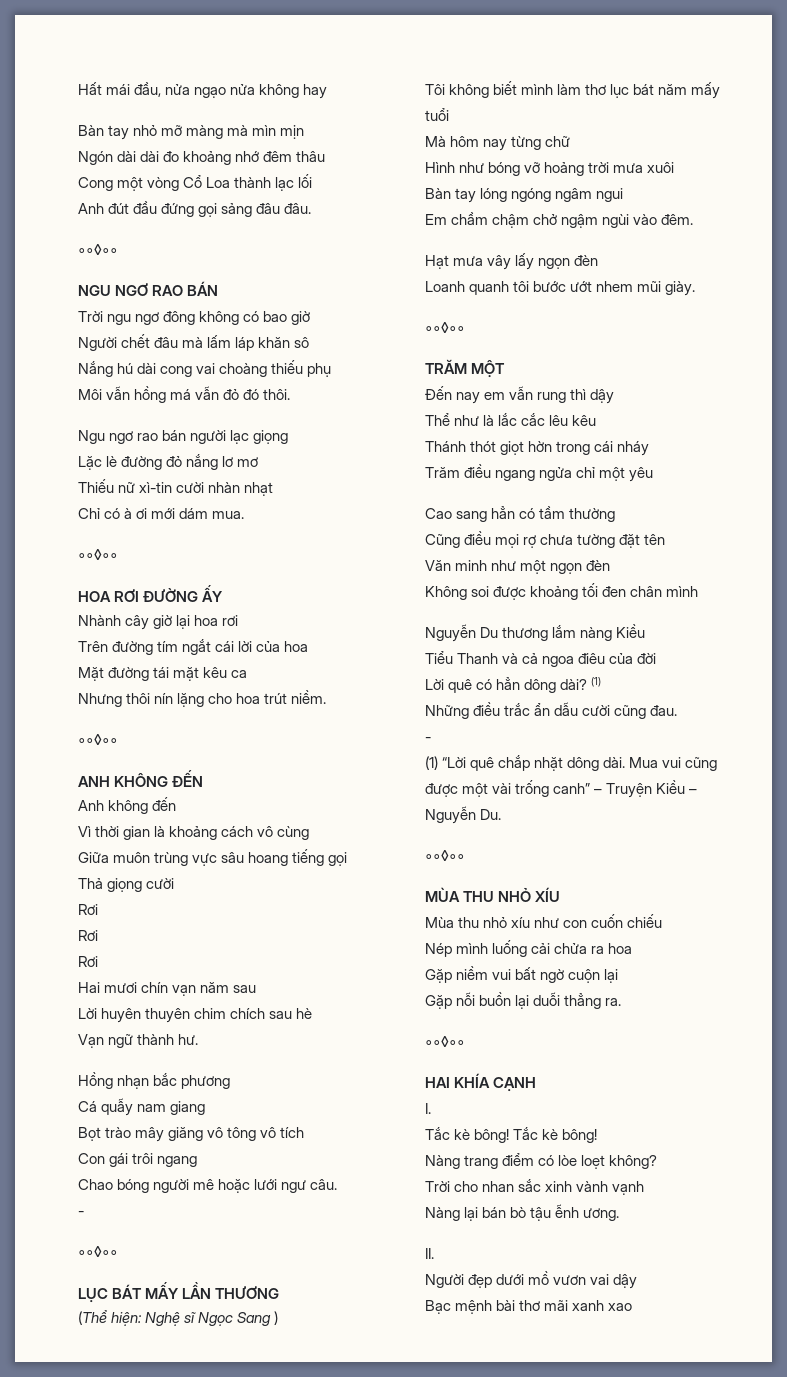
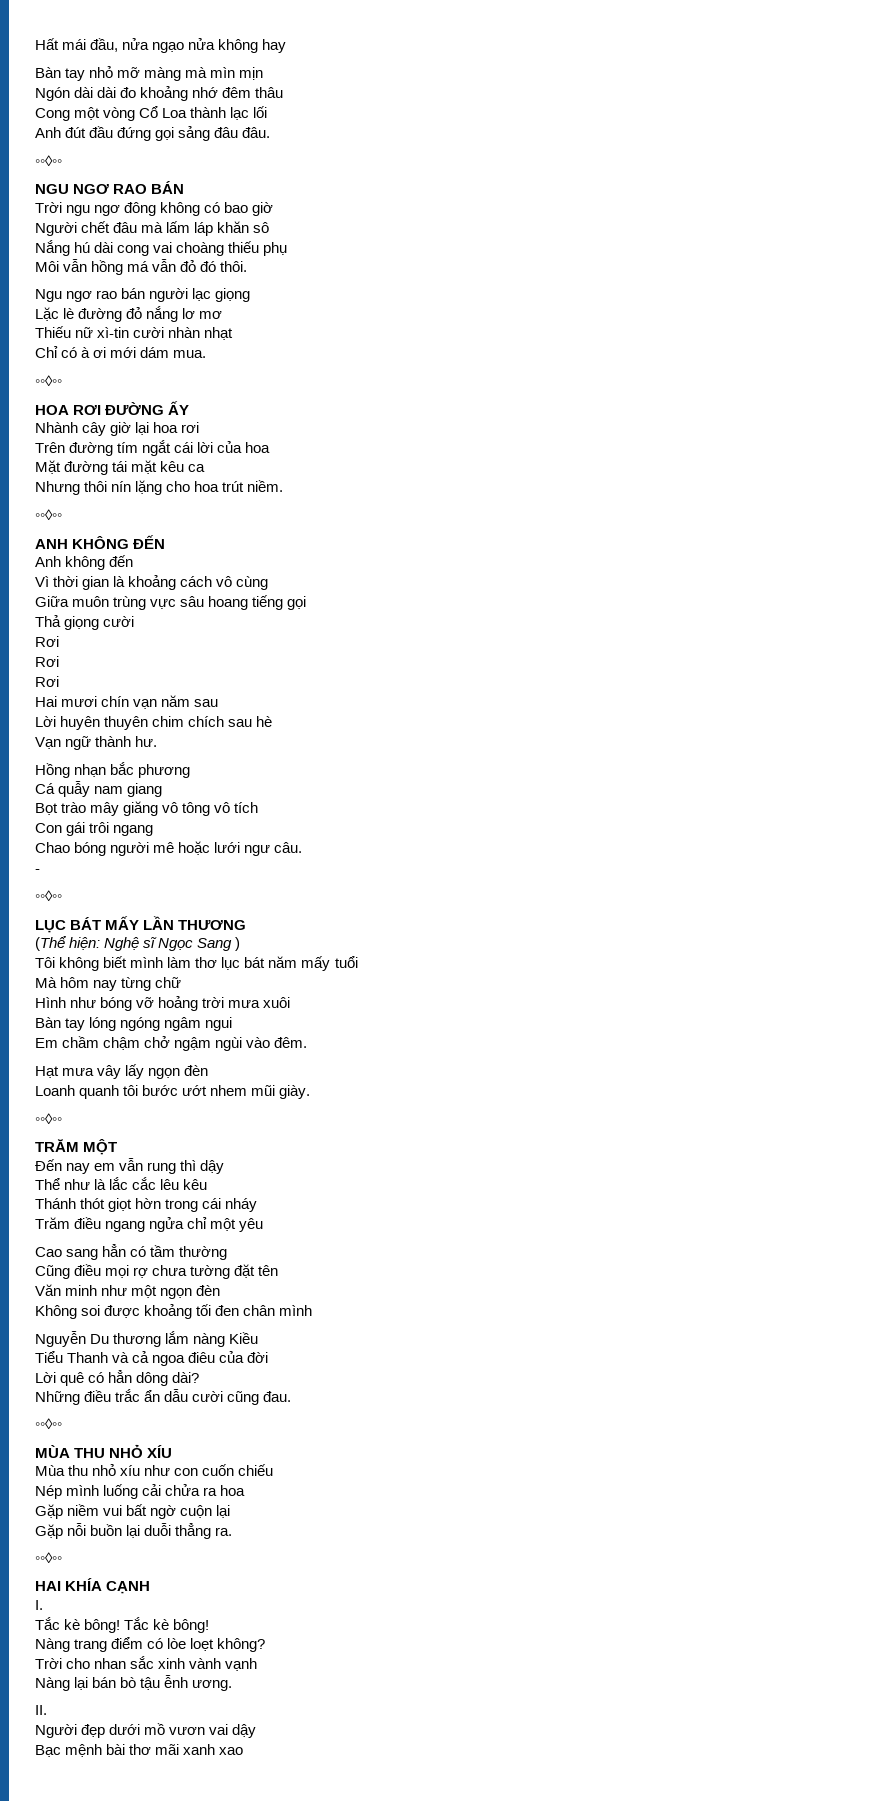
[591,677,602,687] (1) -> (200, 1377) none
[425,737,431,742] [425,755,718,771] [425,780,698,798] [425,806,502,824] // - // (1) “Lời quê chắp nhặt dông dài. Mua vui cũng được một vài trống canh” – Truyện Kiều – Nguyễn Du. -> (292, 1396) none

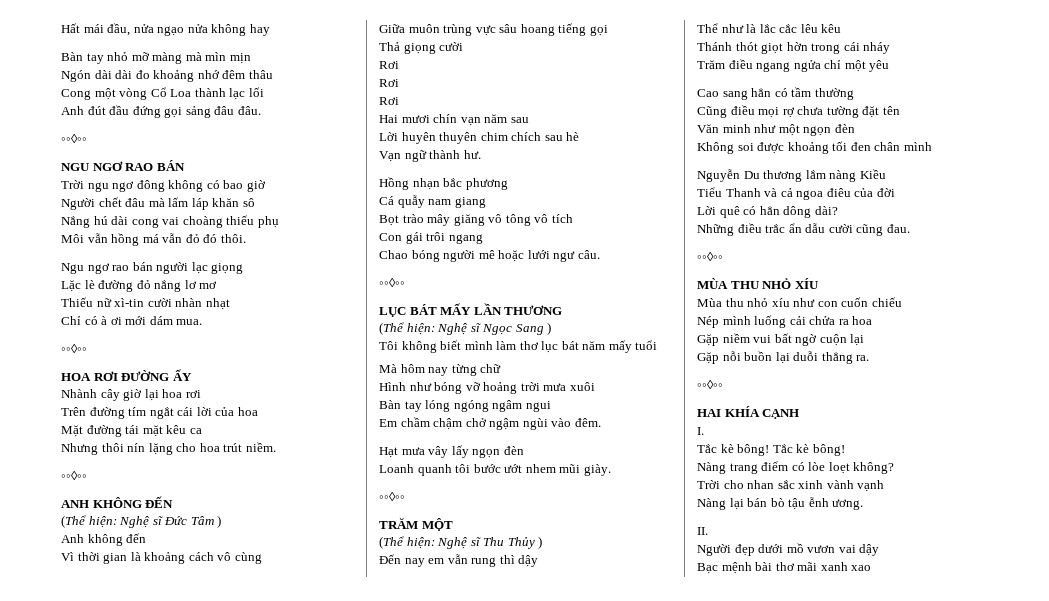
(166, 542) none -> [61,515,222,528] // (Thể hiện: Nghệ sĩ Đức Tâm )
[35,869,40,873] // - -> (600, 254) none
(118, 1147) none -> [379,536,543,549] // (Thể hiện: Nghệ sĩ Thu Thủy )

